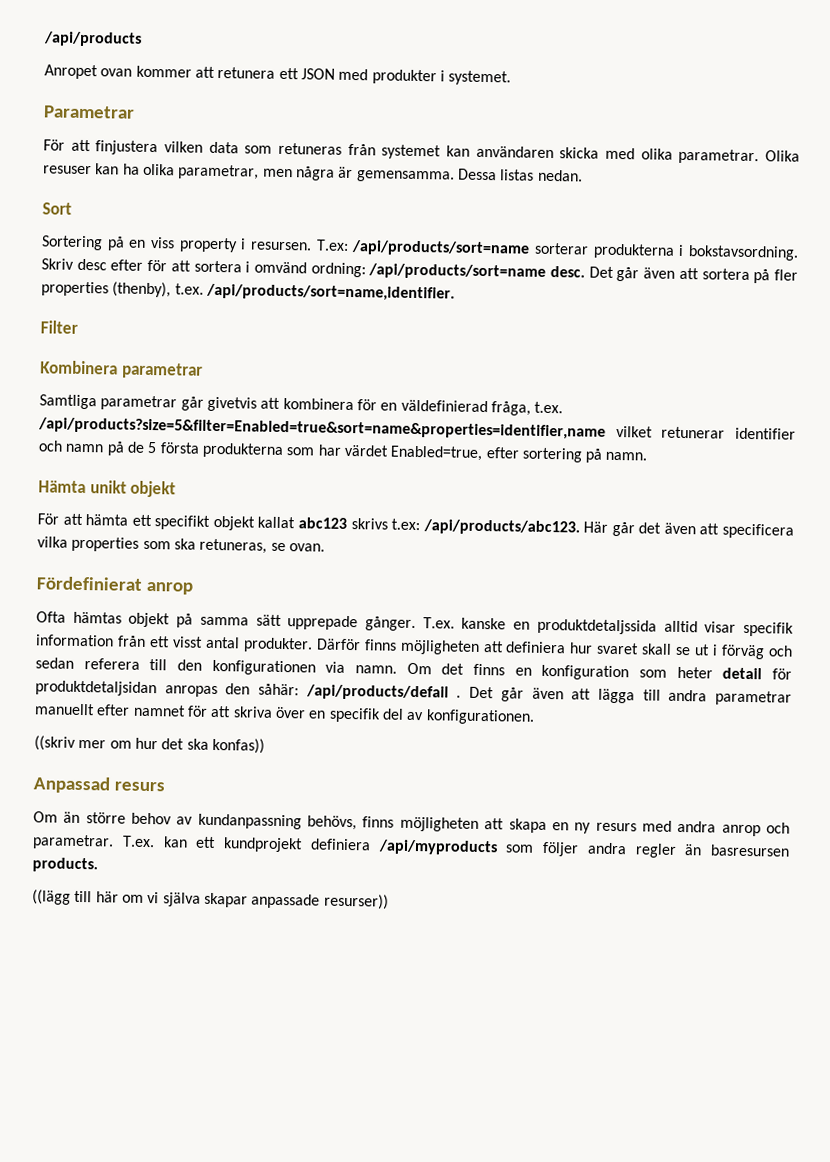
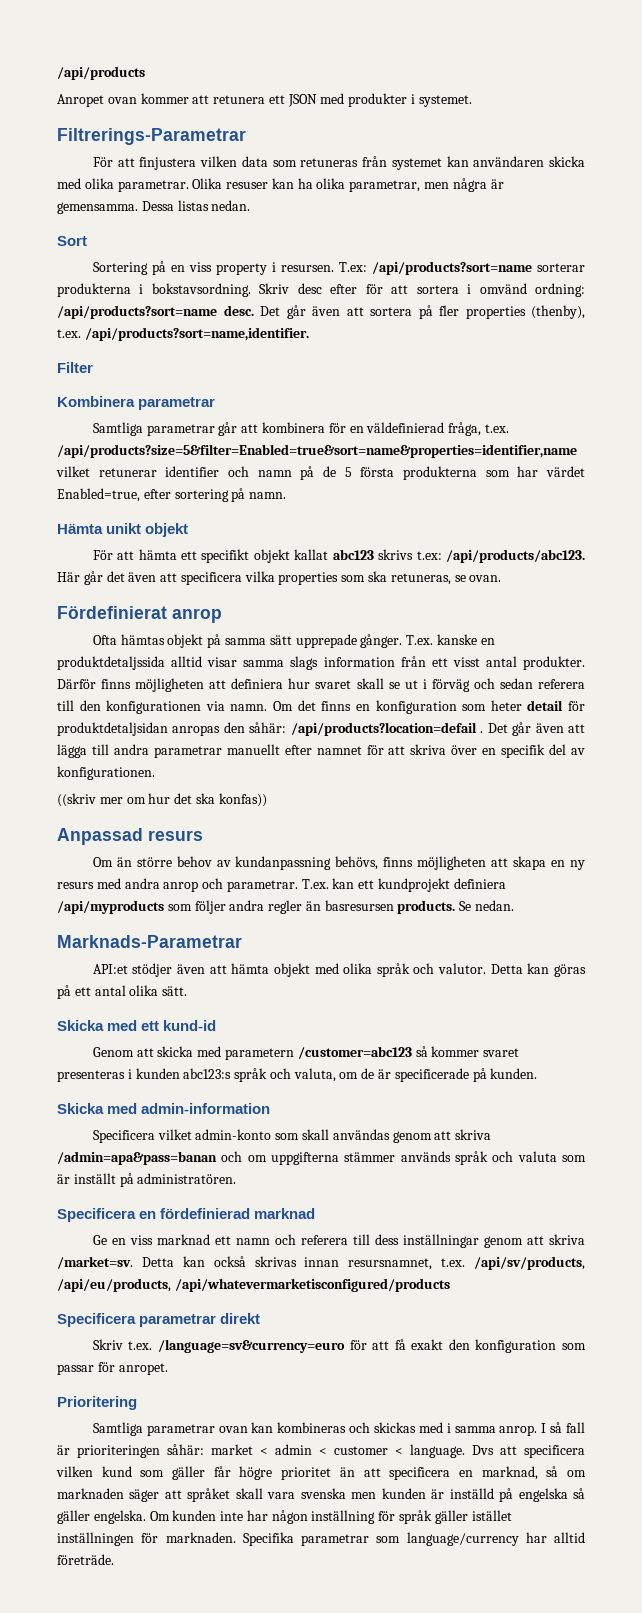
[43,105,135,119] Parametrar -> [57,128,246,145] Filtrerings-Parametrar
[351,240,531,257] /api/products/sort=name -> [371,261,532,275] /api/products?sort=name
[368,263,547,280] /api/products/sort=name -> [57,305,217,319] /api/products?sort=name
[205,283,455,302] /api/products/sort=name,identifier. -> [84,327,309,341] /api/products?sort=name,identifier.
[206,396,257,412] givetvis -> (238, 429) none
[742,621,794,637] specifik -> [243,656,319,670] samma slags
[305,684,449,701] /api/products/defail -> [290,722,477,736] /api/products?location=defail
[32,889,389,910] // ((lägg till här om vi själva skapar anpassade resurser)) -> [459,900,515,911] [57,935,242,948] [92,963,586,977] [57,985,188,999] [57,1020,217,1031] [92,1046,520,1060] [57,1068,538,1082] [57,1103,271,1114] [92,1129,492,1143] [57,1151,586,1165] [57,1173,237,1187] [57,1208,316,1222] [92,1234,586,1248] [57,1256,585,1270] [57,1278,450,1292] [57,1313,261,1327] [92,1339,586,1353] [57,1362,168,1375] [57,1396,137,1410] [92,1422,585,1436] [57,1444,585,1458] [56,1466,586,1480] [57,1488,585,1502] [57,1510,512,1524] [57,1532,585,1546] [57,1554,114,1565] Se nedan. // Marknads-Parametrar // API:et stödjer även att hämta objekt med olika språk och valutor. Detta kan göras på ett antal olika sätt. // Skicka med ett kund-id // Genom att skicka med parametern /customer=abc123 så kommer svaret presenteras i kunden abc123:s språk och valuta, om de är specificerade på kunden. // Skicka med admin-information // Specificera vilket admin-konto som skall användas genom att skriva /admin=apa&pass=banan och om uppgifterna stämmer används språk och valuta som är inställt på administratören. // Specificera en fördefinierad marknad // Ge en viss marknad ett namn och referera till dess inställningar genom att skriva /market=sv. Detta kan också skrivas innan resursnamnet, t.ex. /api/sv/products, /api/eu/products, /api/whatevermarketisconfigured/products // Specificera parametrar direkt // Skriv t.ex. /language=sv&currency=euro för att få exakt den konfiguration som passar för anropet. // Prioritering // Samtliga parametrar ovan kan kombineras och skickas med i samma anrop. I så fall är prioriteringen såhär: market < admin < customer < language. Dvs att specificera vilken kund som gäller får högre prioritet än att specificera en marknad, så om marknaden säger att språket skall vara svenska men kunden är inställd på engelska så gäller engelska. Om kunden inte har någon inställning för språk gäller istället inställningen för marknaden. Specifika parametrar som language/currency har alltid företräde.

